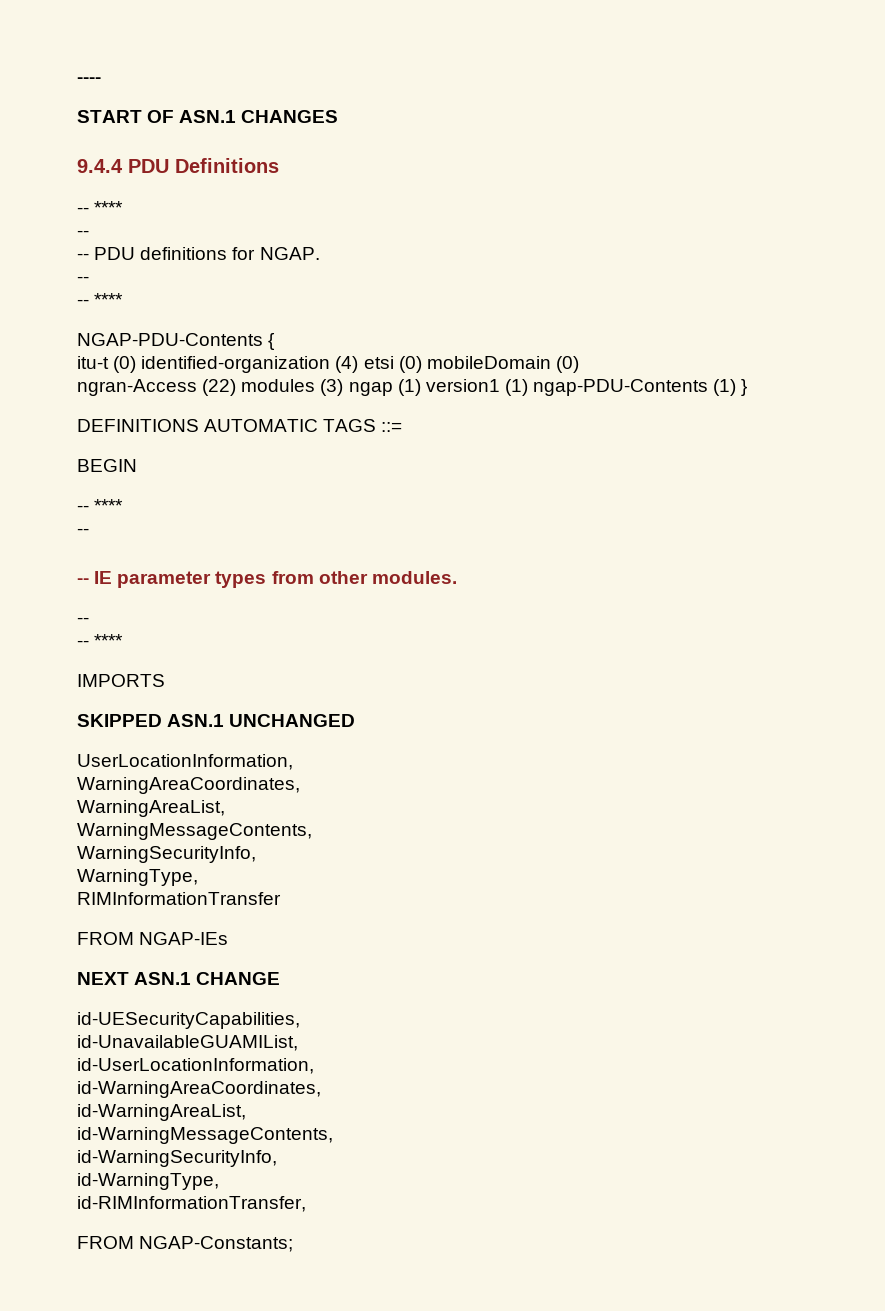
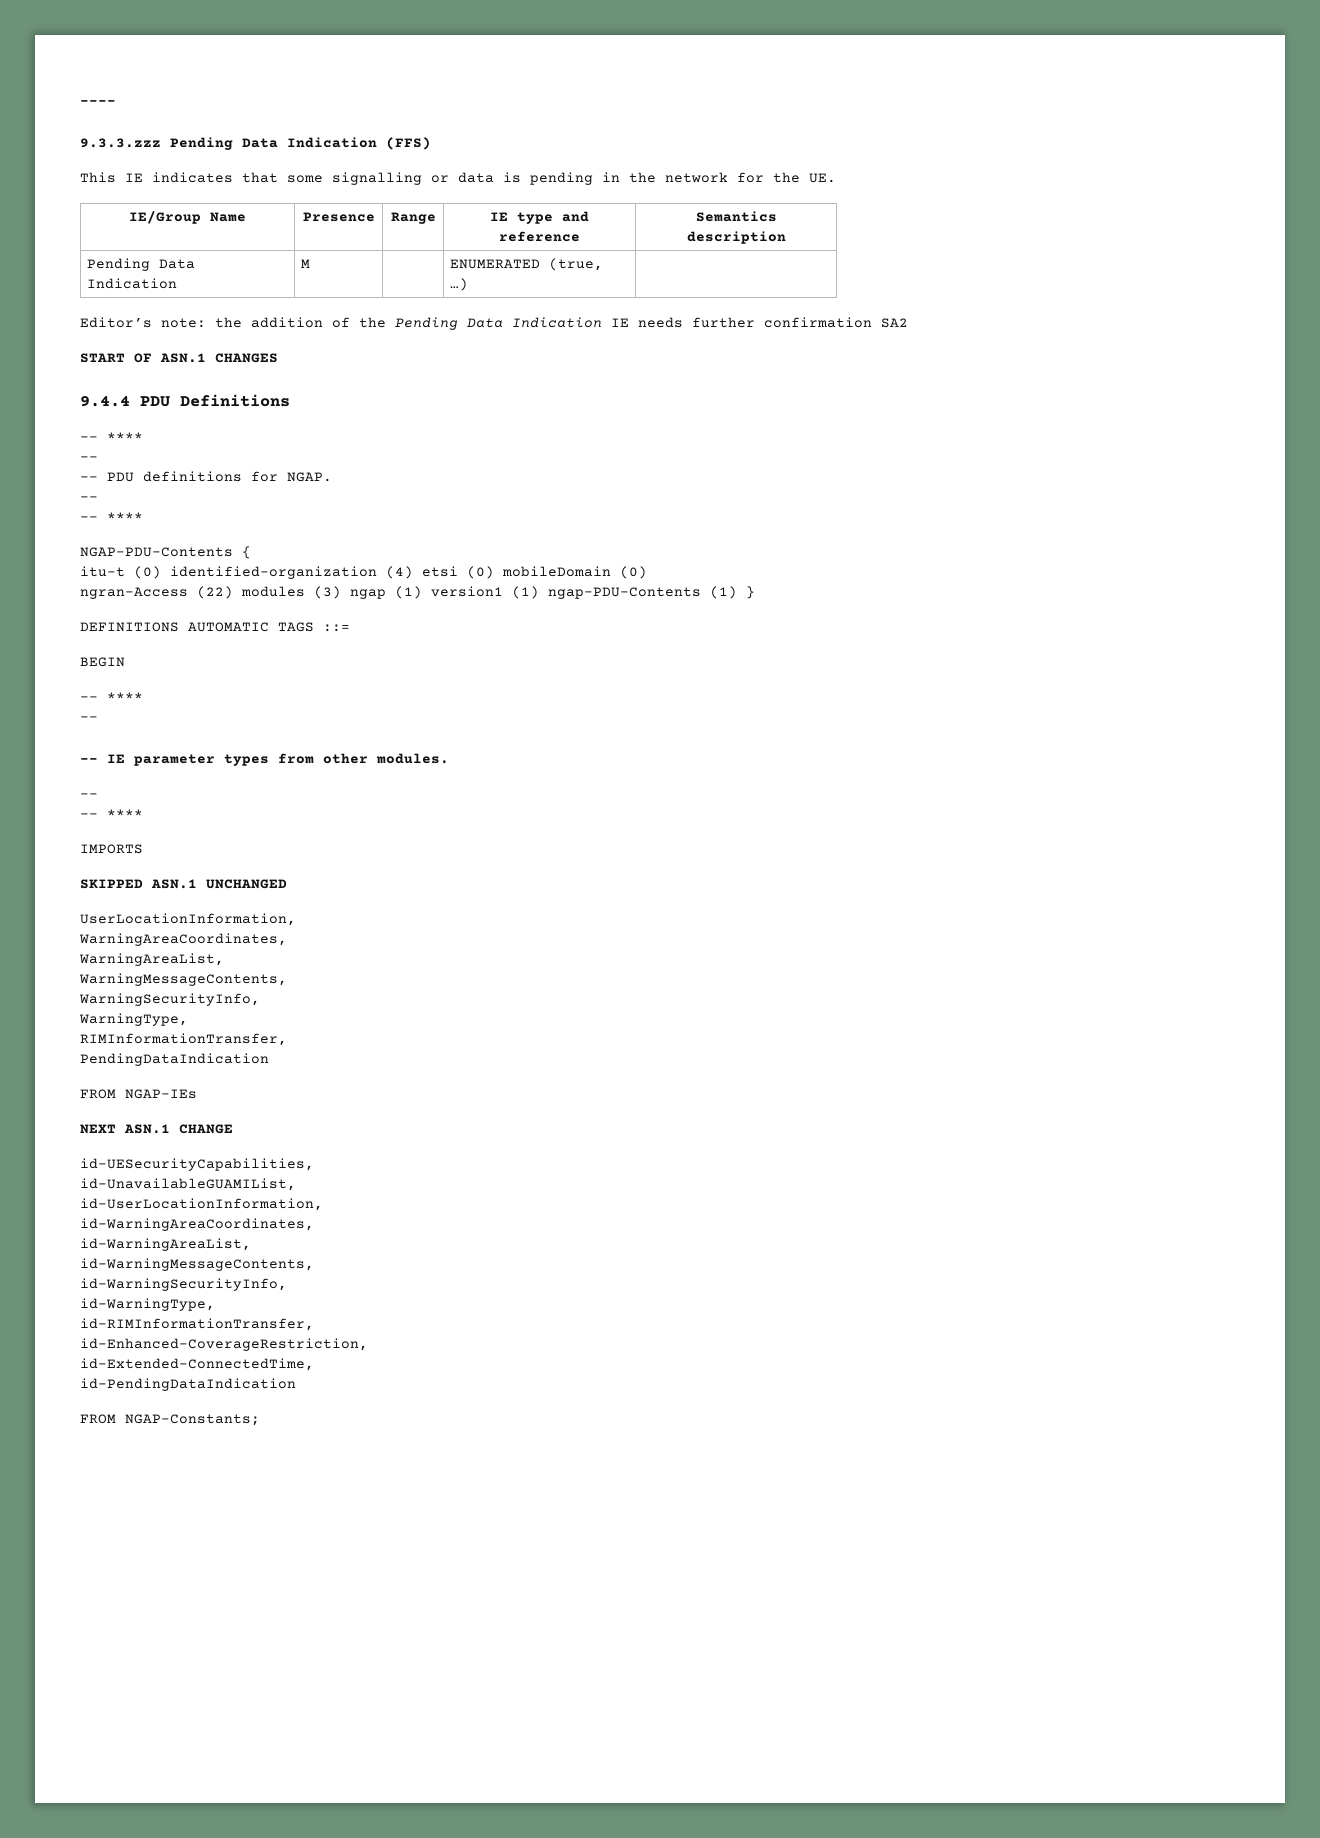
(101, 80) none -> [80,137,431,150] [80,172,836,185] [129,211,246,224] [302,212,375,222] [390,212,436,224] [490,211,589,224] [499,231,580,242] [695,211,777,222] [686,231,786,244] [87,258,196,271] [87,278,178,289] [301,259,311,268] [450,258,604,271] [450,278,469,291] [80,317,908,330] // 9.3.3.zzz Pending Data Indication (FFS) // This IE indicates that some signalling or data is pending in the network for the UE. // IE/Group Name | Presence | Range | IE type and reference | Semantics description // Pending Data Indication | M | | ENUMERATED (true, …) | // Editor’s note: the addition of the Pending Data Indication IE needs further confirmation SA2
[77,892,281,905] RIMInformationTransfer -> [80,1033,287,1046] [80,1053,269,1066] RIMInformationTransfer, // PendingDataIndication
(306, 1204) none -> [80,1338,368,1351] [80,1358,314,1371] [80,1378,296,1391] // id-Enhanced-CoverageRestriction, // id-Extended-ConnectedTime, // id-PendingDataIndication

